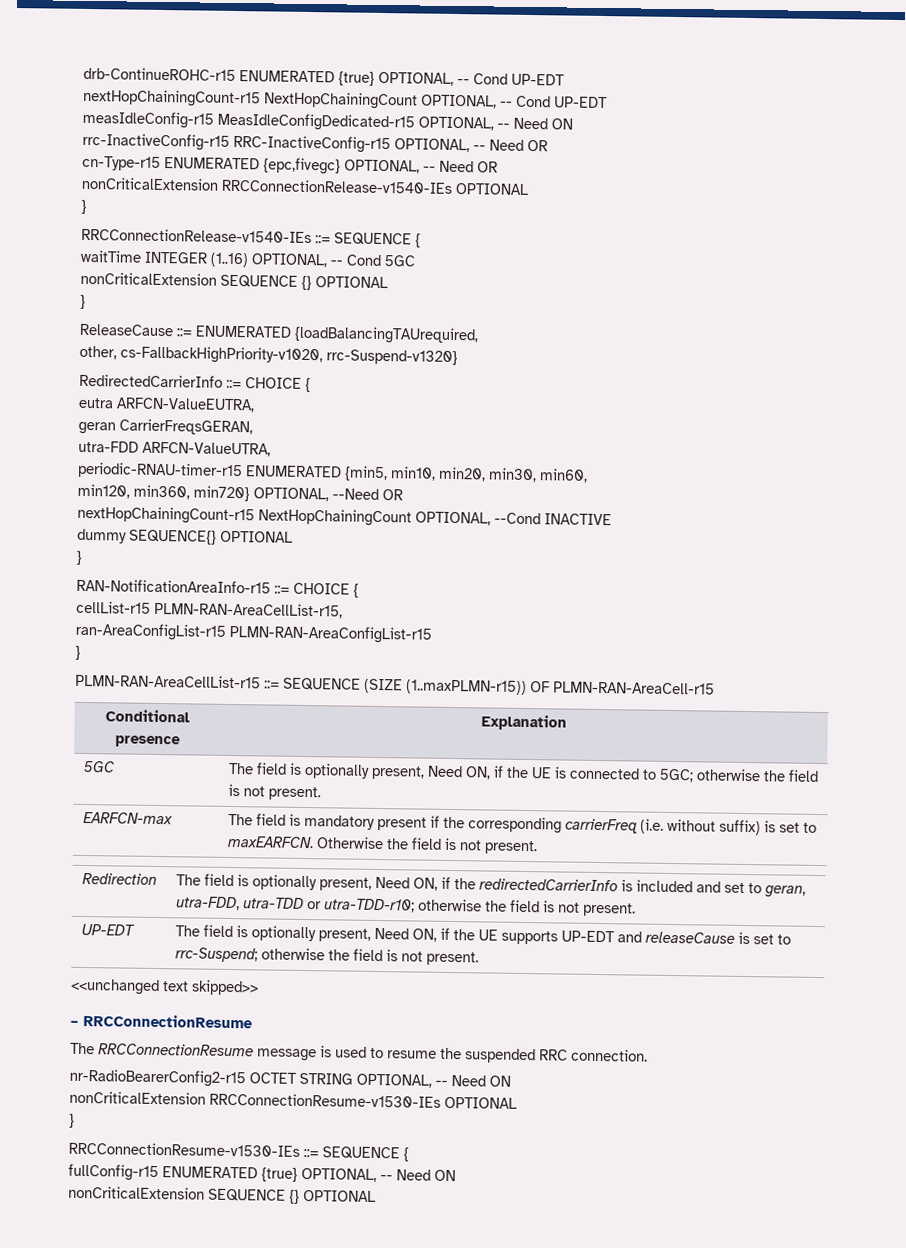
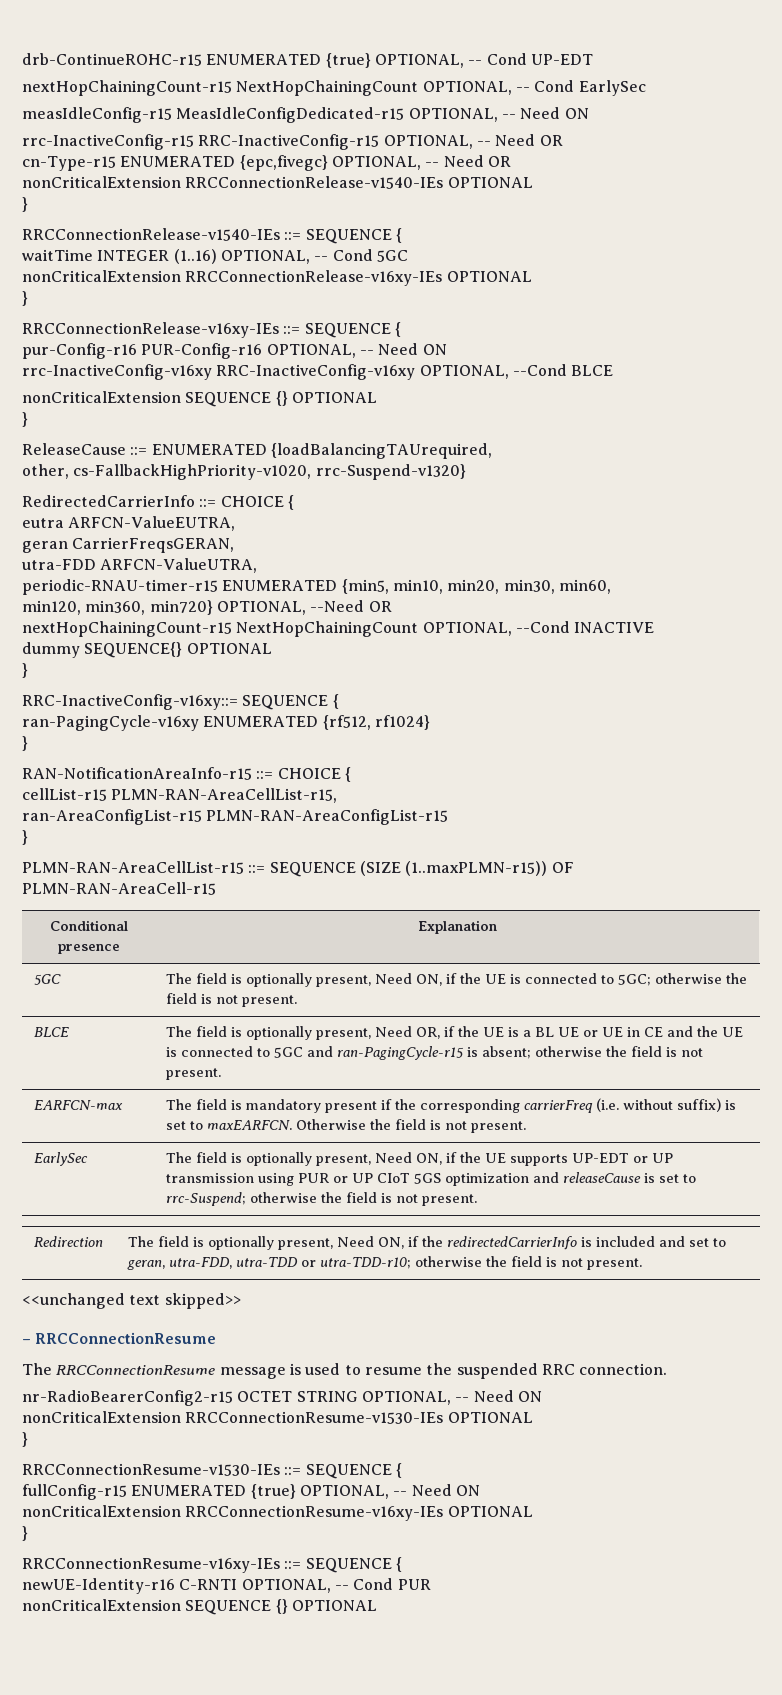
[554,96,608,109] UP-EDT -> [578,80,646,96] EarlySec
(416, 261) none -> [22,270,532,286] [22,291,28,306] [22,322,401,338] [22,343,447,359] [22,364,614,380] // nonCriticalExtension RRCConnectionRelease-v16xy-IEs OPTIONAL // } // RRCConnectionRelease-v16xy-IEs ::= SEQUENCE { // pur-Config-r16 PUR-Config-r16 OPTIONAL, -- Need ON // rrc-InactiveConfig-v16xy RRC-InactiveConfig-v16xy OPTIONAL, --Cond BLCE
(82, 557) none -> [22,694,339,710] [22,715,430,731] [22,736,28,751] // RRC-InactiveConfig-v16xy::= SEQUENCE { // ran-PagingCycle-v16xy ENUMERATED {rf512, rf1024} // }
(321, 793) none -> [34,1027,70,1037] [166,1026,744,1040] [166,1046,704,1060] [166,1068,222,1080] // BLCE | The field is optionally present, Need OR, if the UE is a BL UE or UE in CE and the UE is connected to 5GC and ran-PagingCycle-r15 is absent; otherwise the field is not present.
(538, 847) none -> [34,1152,89,1166] [166,1152,674,1166] [166,1172,697,1186] [166,1192,478,1206] // EarlySec | The field is optionally present, Need ON, if the UE supports UP-EDT or UP transmission using PUR or UP CIoT 5GS optimization and releaseCause is set to rrc-Suspend; otherwise the field is not present.
[80,923,135,936] [174,924,791,945] [174,947,479,966] // UP-EDT | The field is optionally present, Need ON, if the UE supports UP-EDT and releaseCause is set to rrc-Suspend; otherwise the field is not present. -> (643, 1264) none
(456, 1175) none -> [22,1505,533,1521] [22,1526,28,1541] [22,1557,402,1573] [22,1578,431,1594] // nonCriticalExtension RRCConnectionResume-v16xy-IEs OPTIONAL // } // RRCConnectionResume-v16xy-IEs ::= SEQUENCE { // newUE-Identity-r16 C-RNTI OPTIONAL, -- Cond PUR

